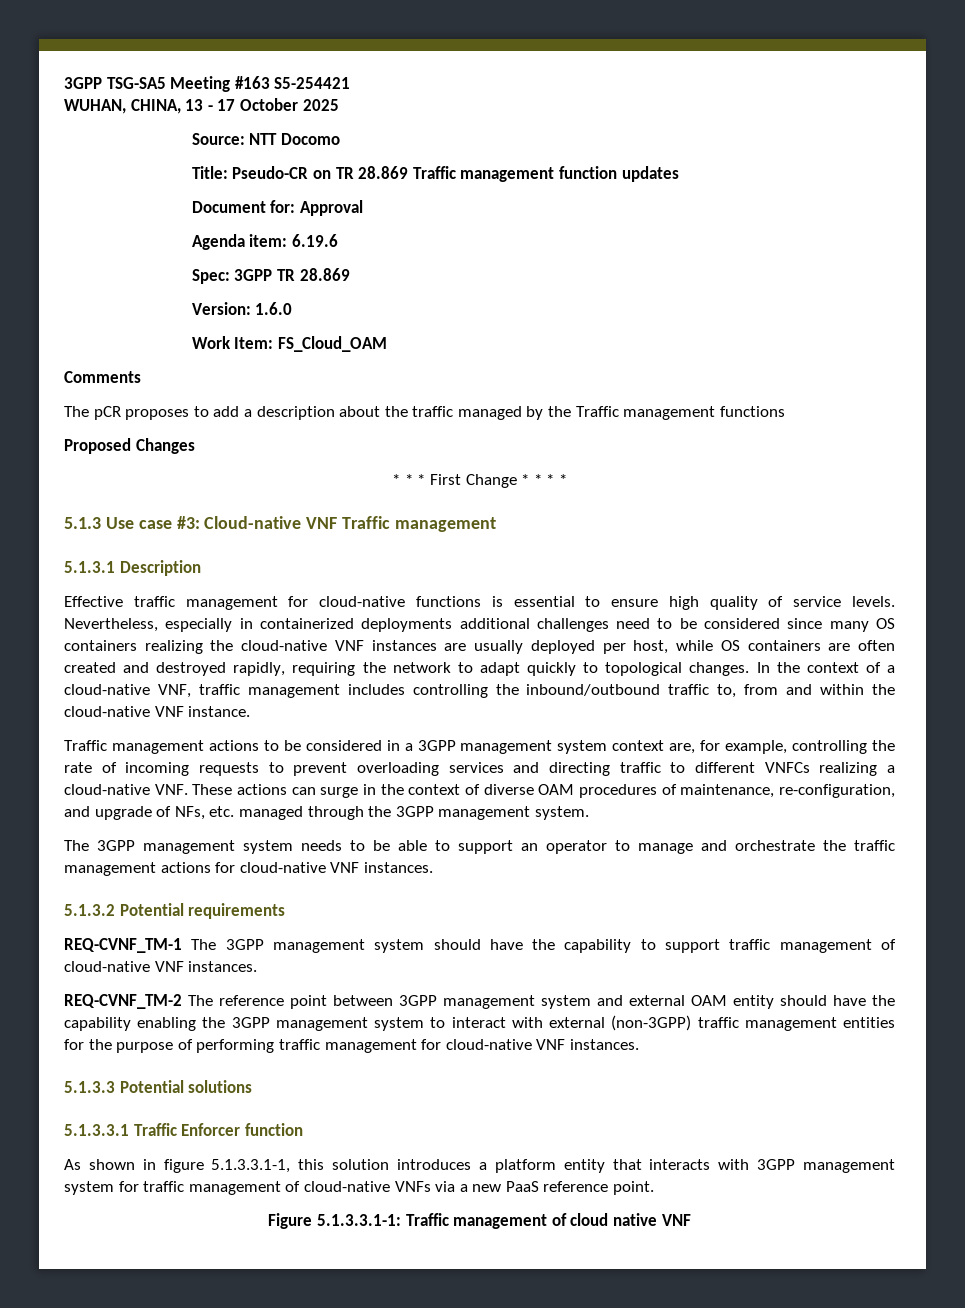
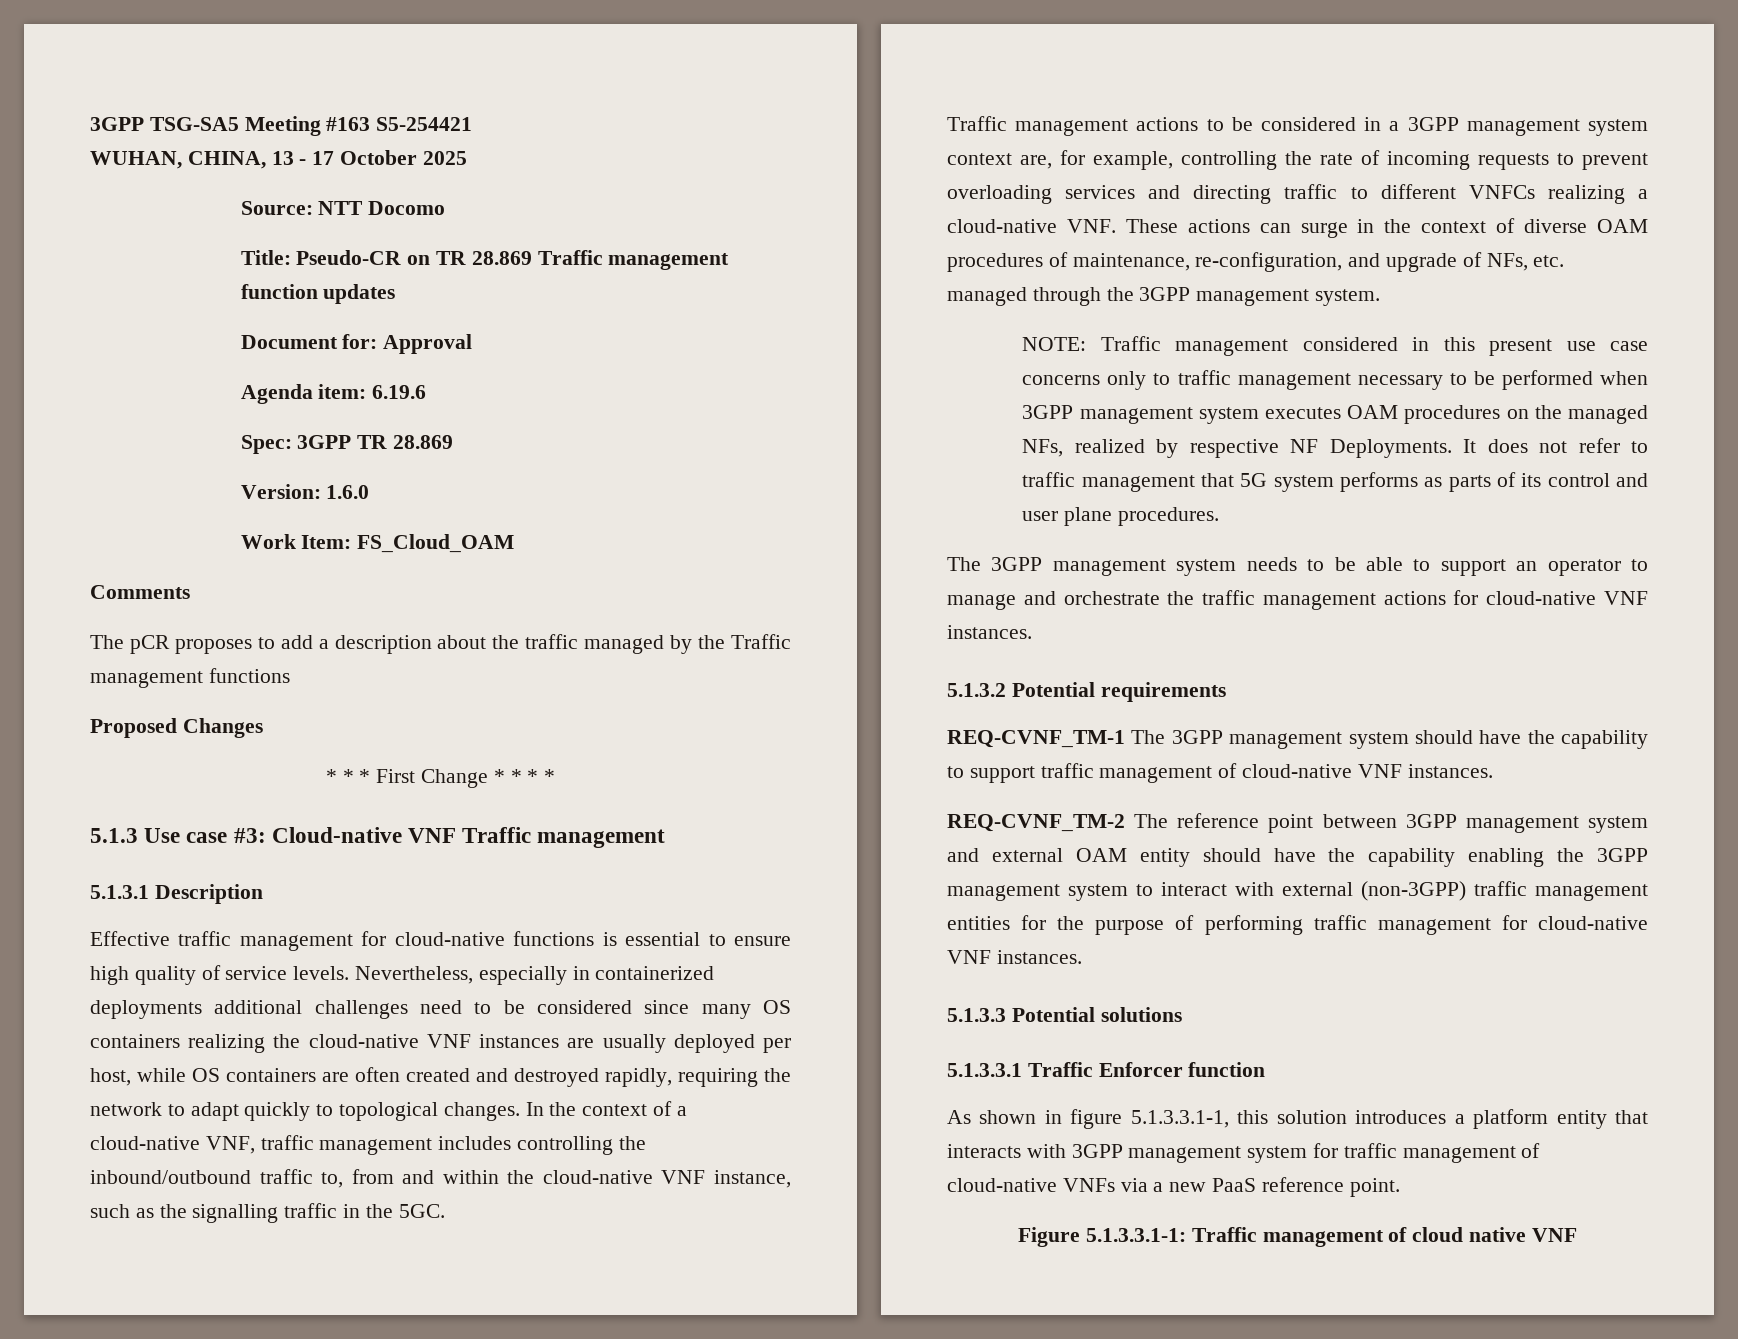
[188,706,251,717] instance. -> [713,1170,791,1188] [90,1203,445,1223] instance, such as the signalling traffic in the 5GC.
(589, 813) none -> [1022,336,1648,356] [1022,370,1648,390] [1022,405,1648,424] [1022,438,1648,458] [1022,472,1648,492] [1022,507,1219,526] // NOTE: Traffic management considered in this present use case concerns only to traffic management necessary to be performed when 3GPP management system executes OAM procedures on the managed NFs, realized by respective NF Deployments. It does not refer to traffic management that 5G system performs as parts of its control and user plane procedures.

